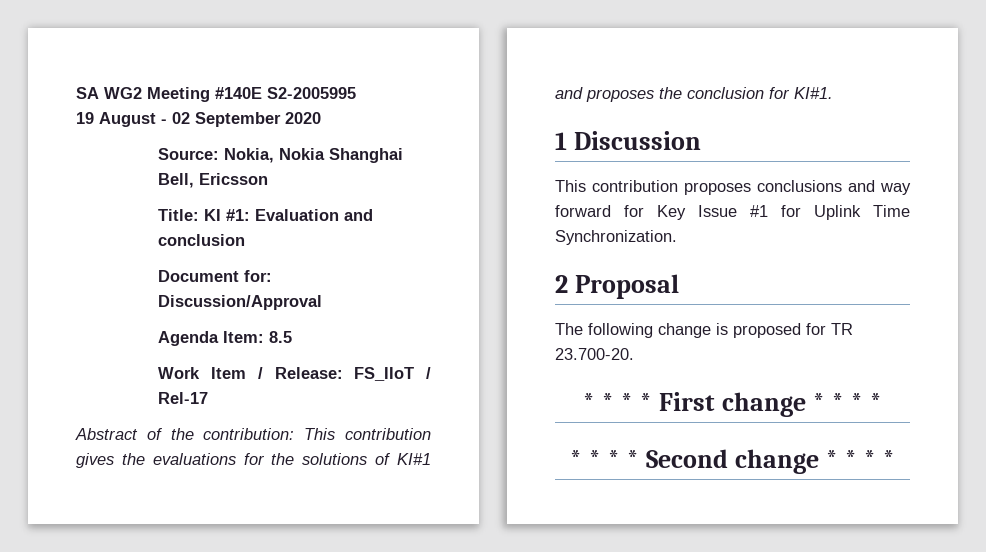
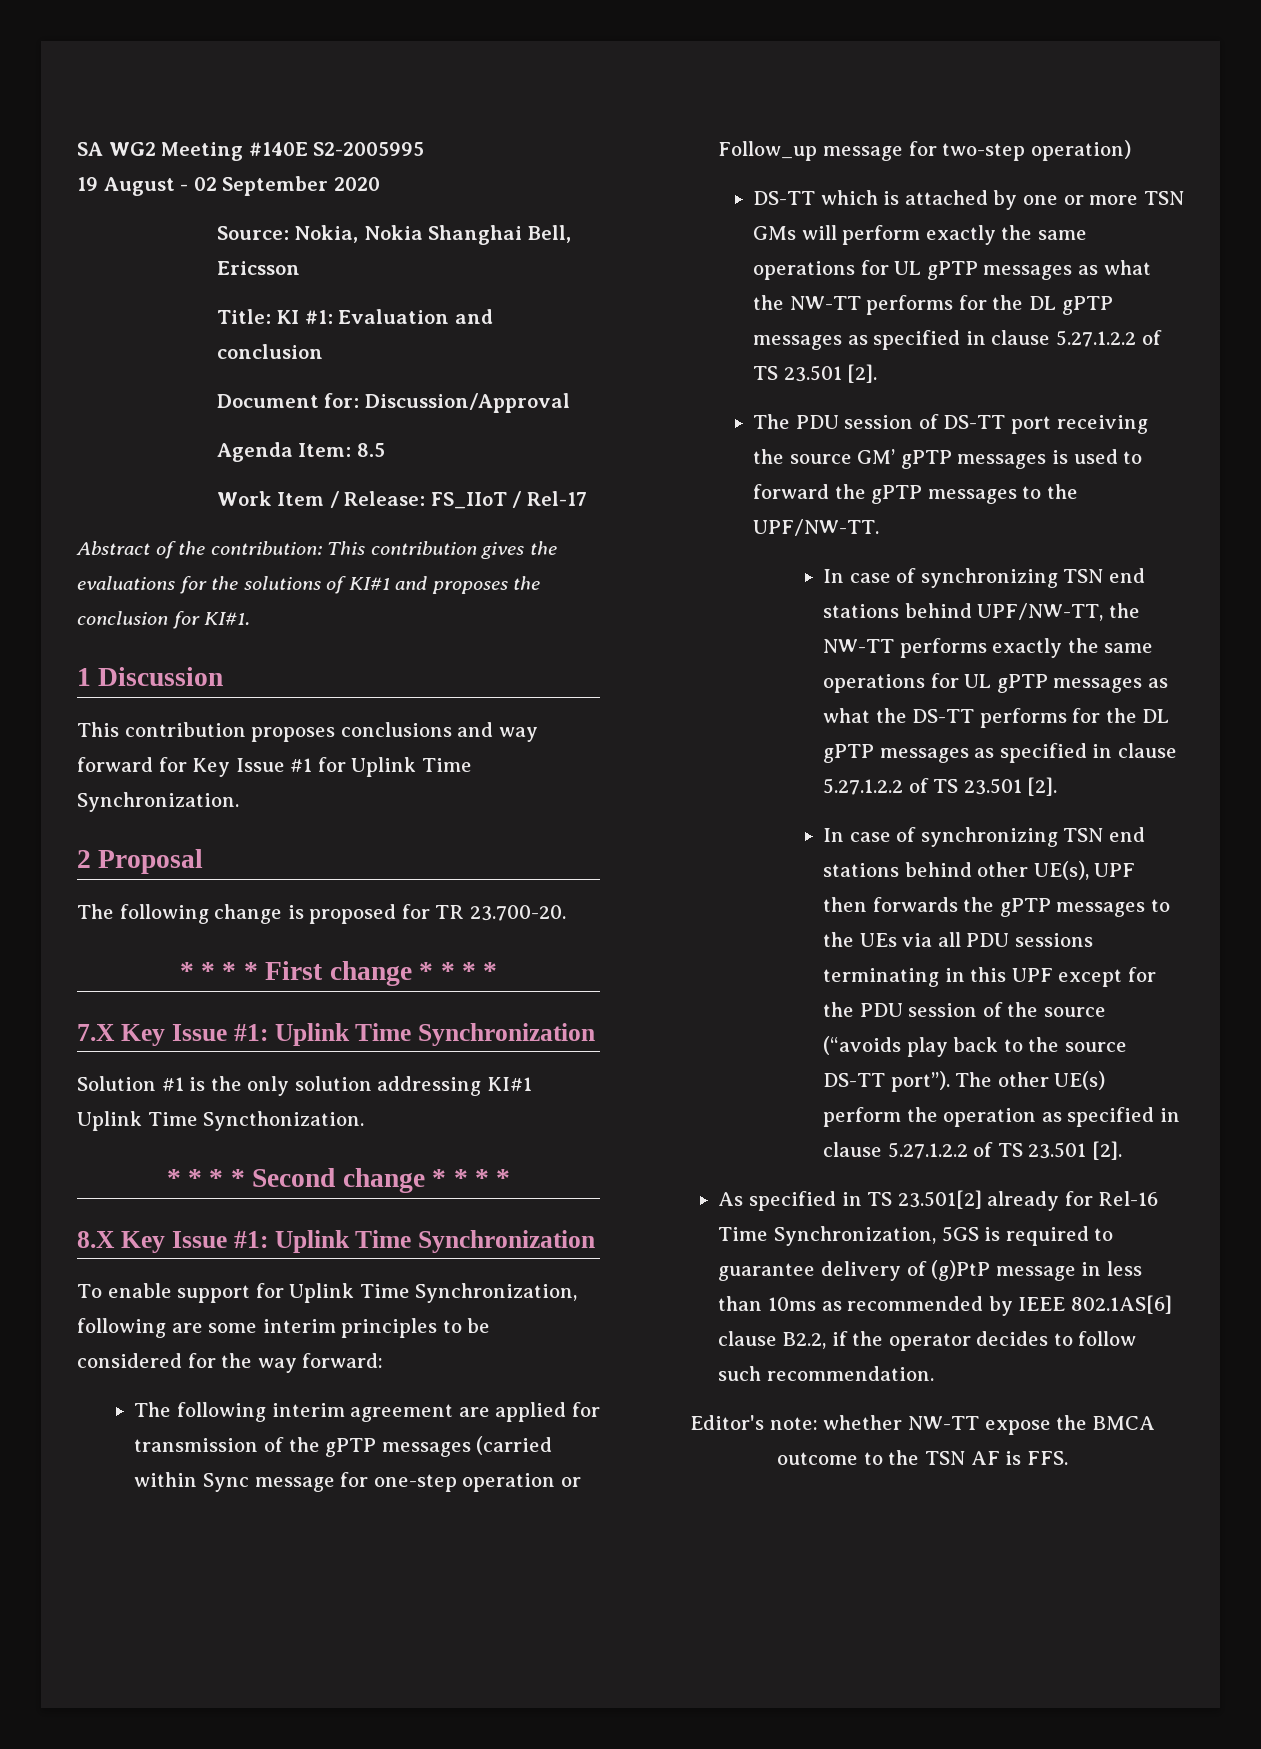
(882, 402) none -> [77,1023,596,1046] [77,1076,532,1096] [77,1111,365,1131] // 7.X Key Issue #1: Uplink Time Synchronization // Solution #1 is the only solution addressing KI#1 Uplink Time Syncthonization.
(896, 459) none -> [77,1230,596,1253] [77,1283,578,1303] [77,1318,491,1338] [77,1353,384,1373] [134,1402,600,1422] [134,1436,553,1457] [134,1472,581,1492] [718,140,1131,161] [753,190,1184,210] [753,225,1087,245] [753,260,1151,280] [753,295,1113,315] [753,330,1162,350] [753,364,878,383] [753,414,1148,434] [753,449,1143,469] [753,484,1078,504] [753,519,880,536] [823,568,1145,588] [823,603,1140,621] [823,638,1154,658] [823,673,1168,693] [823,708,1170,728] [823,743,1177,763] [823,777,1058,796] [823,827,1145,847] [823,861,1136,880] [823,897,1170,917] [823,932,1093,947] [823,967,1156,987] [823,1002,1106,1017] [823,1036,1127,1057] [823,1071,1106,1092] [823,1107,1180,1127] [823,1141,1122,1160] [718,1190,1159,1211] [718,1226,1114,1246] [718,1260,1142,1281] [718,1295,1172,1316] [718,1331,1137,1351] [718,1366,934,1381] [690,1415,1155,1435] [777,1450,1068,1465] // 8.X Key Issue #1: Uplink Time Synchronization // To enable support for Uplink Time Synchronization, following are some interim principles to be considered for the way forward: // The following interim agreement are applied for transmission of the gPTP messages (carried within Sync message for one-step operation or Follow_up message for two-step operation) // DS-TT which is attached by one or more TSN GMs will perform exactly the same operations for UL gPTP messages as what the NW-TT performs for the DL gPTP messages as specified in clause 5.27.1.2.2 of TS 23.501 [2]. // The PDU session of DS-TT port receiving the source GM’ gPTP messages is used to forward the gPTP messages to the UPF/NW-TT. // In case of synchronizing TSN end stations behind UPF/NW-TT, the NW-TT performs exactly the same operations for UL gPTP messages as what the DS-TT performs for the DL gPTP messages as specified in clause 5.27.1.2.2 of TS 23.501 [2]. // In case of synchronizing TSN end stations behind other UE(s), UPF then forwards the gPTP messages to the UEs via all PDU sessions terminating in this UPF except for the PDU session of the source (“avoids play back to the source DS-TT port”). The other UE(s) perform the operation as specified in clause 5.27.1.2.2 of TS 23.501 [2]. // As specified in TS 23.501[2] already for Rel-16 Time Synchronization, 5GS is required to guarantee delivery of (g)PtP message in less than 10ms as recommended by IEEE 802.1AS[6] clause B2.2, if the operator decides to follow such recommendation. // Editor's note: whether NW-TT expose the BMCA outcome to the TSN AF is FFS.

